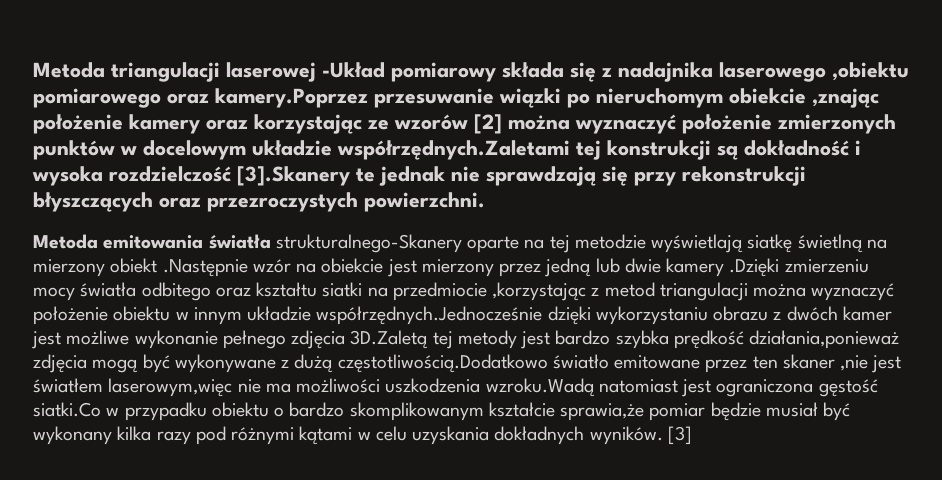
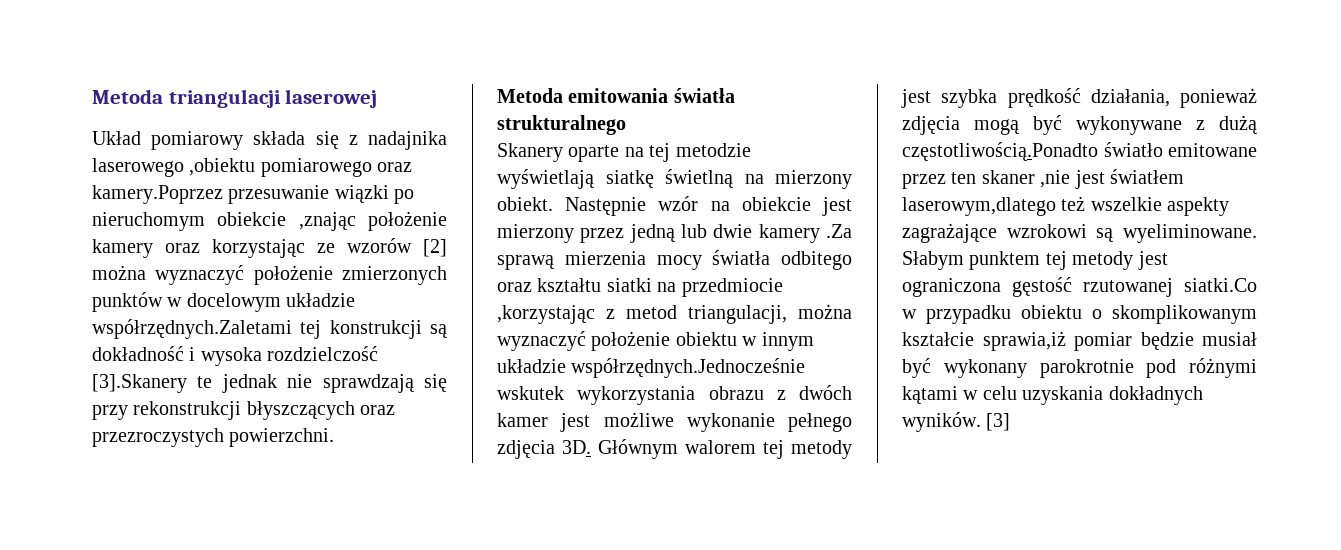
[322,62,385,78] -Układ -> [92,131,141,145] // Układ
[275,234,462,253] strukturalnego-Skanery -> [497,115,626,135] [497,143,563,162] strukturalnego // Skanery
[110,258,248,277] obiekt .Następnie -> [497,197,647,216] obiekt. Następnie
[729,258,869,277] .Dzięki zmierzeniu -> [826,224,852,238] [497,251,646,270] .Za sprawą mierzenia
[659,282,748,301] triangulacji -> [688,305,787,324] triangulacji,
[547,306,708,325] dzięki wykorzystaniu -> [497,386,696,405] wskutek wykorzystania
[350,330,611,349] 3D.Zaletą tej metody jest bardzo -> [562,439,852,459] [901,89,931,108] 3D. Głównym walorem tej metody jest
[749,330,900,349] działania,ponieważ -> [1090,88,1257,108] działania, ponieważ
[337,354,548,373] częstotliwością.Dodatkowo -> [902,142,1098,161] częstotliwością.Ponadto
[108,378,678,397] laserowym,więc nie ma możliwości uszkodzenia wzroku.Wadą natomiast -> [902,196,1230,216] [902,223,1257,243] [902,251,1134,270] laserowym,dlatego też wszelkie aspekty zagrażające wzrokowi są wyeliminowane. Słabym punktem tej metody
(878, 388) none -> [1083,278,1173,297] rzutowanej
[289,402,345,417] bardzo -> (1102, 314) none
[560,403,645,421] sprawia,że -> [982,331,1066,351] sprawia,iż
[117,426,191,445] kilka razy -> [1039,359,1134,378] parokrotnie

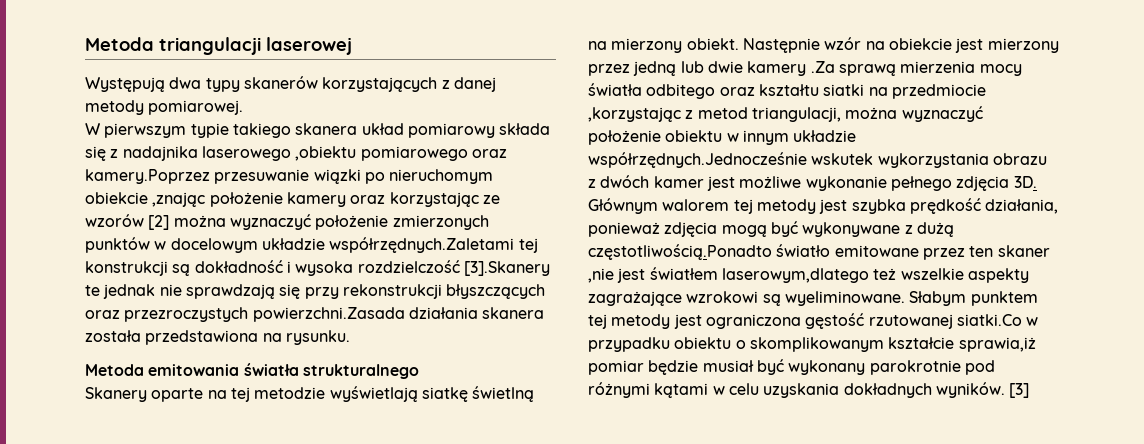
[92,131,141,145] Układ -> [85,76,496,92] [85,100,244,115] [85,123,404,138] Występują dwa typy skanerów korzystających z danej metody pomiarowej. // W pierwszym typie takiego skanera układ
[229,428,335,447] powierzchni. -> [252,307,545,322] [85,330,350,345] powierzchni.Zasada działania skanera została przedstawiona na rysunku.

